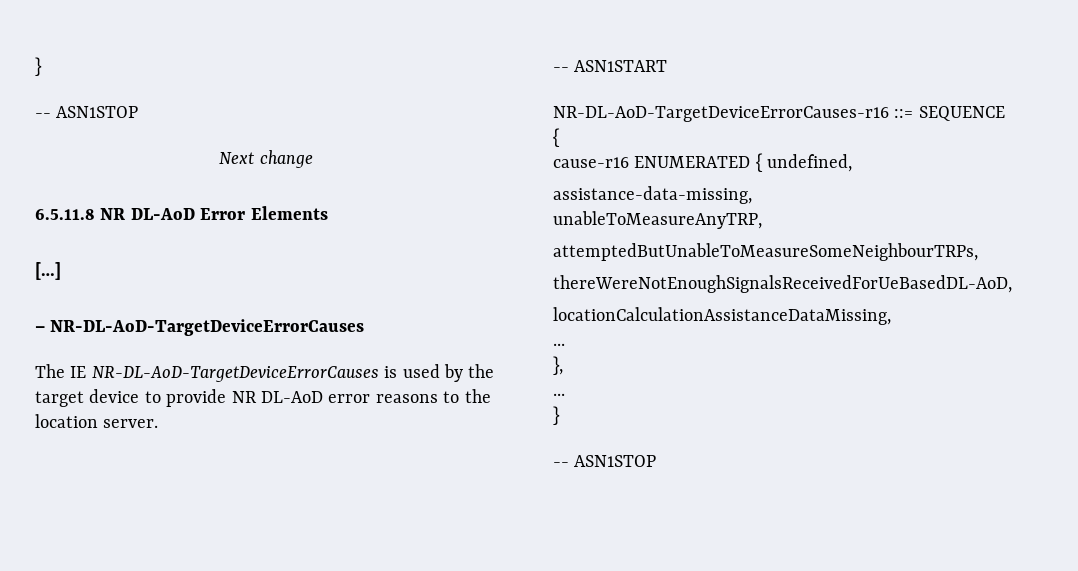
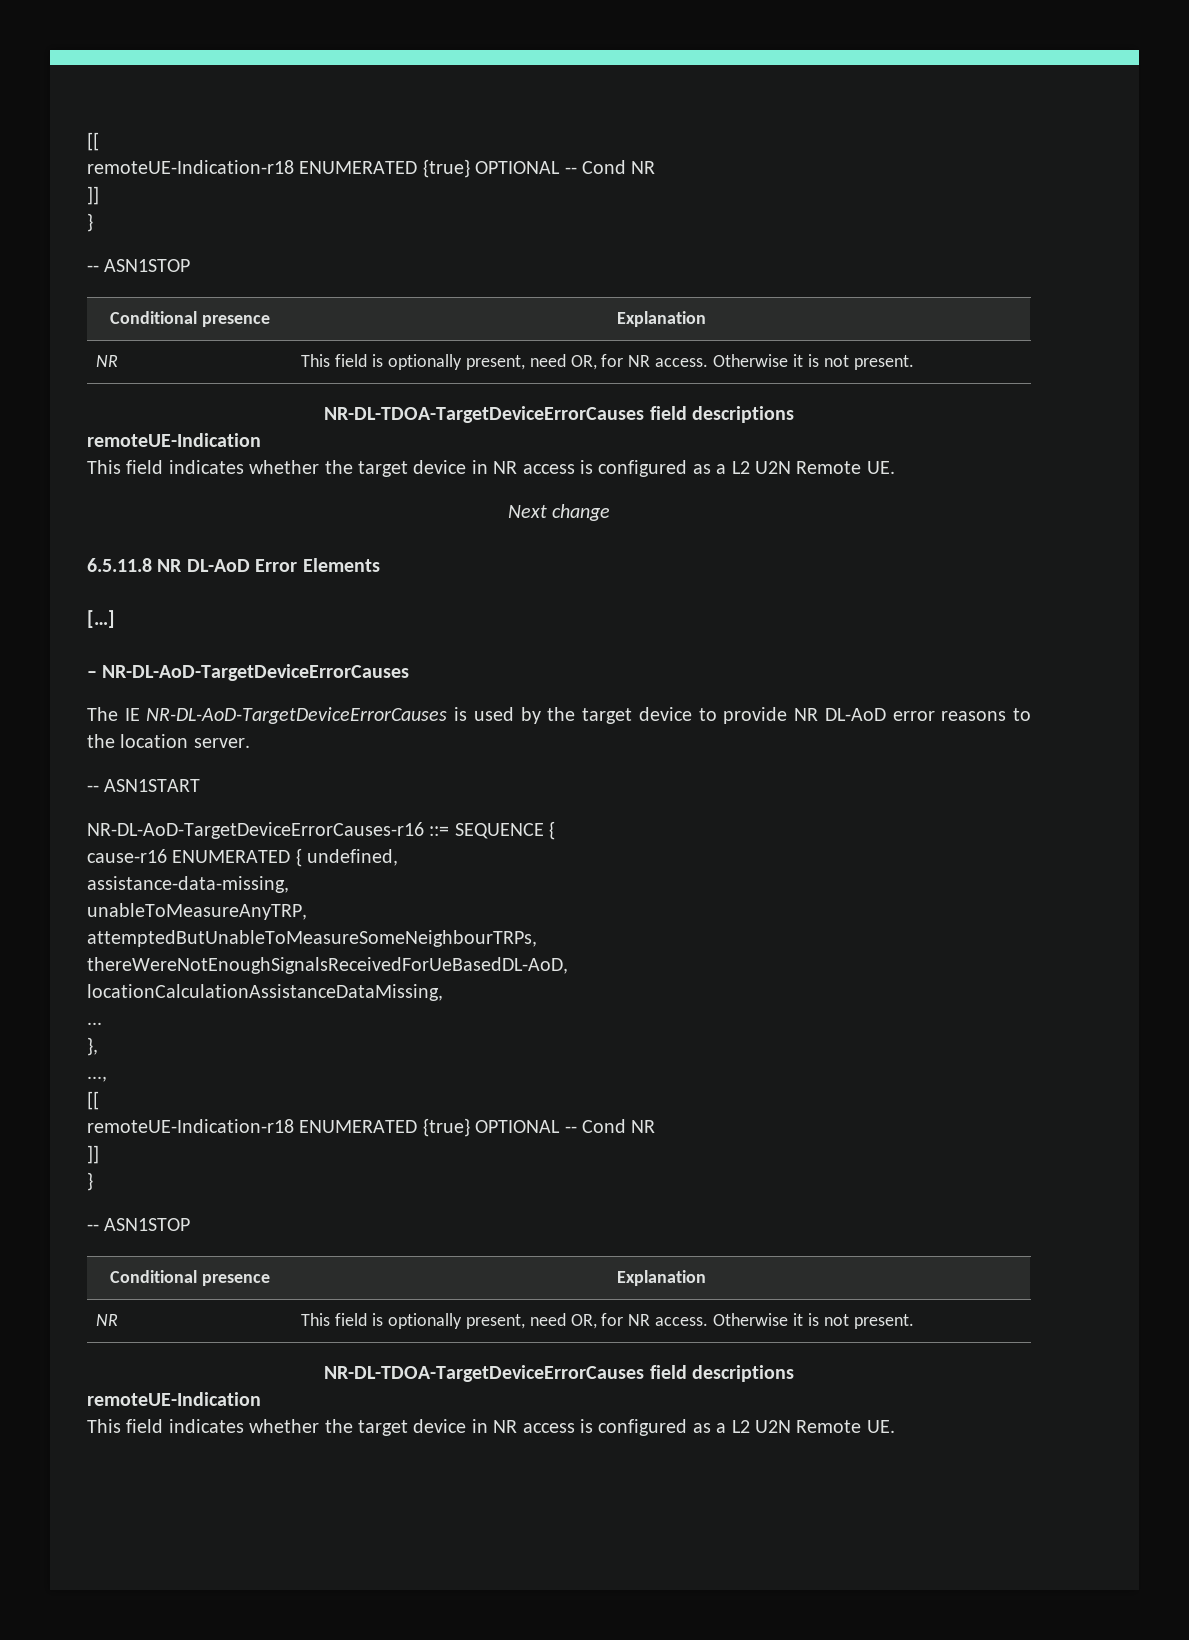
[35,57,42,76] [35,106,139,118] } // -- ASN1STOP -> [87,132,99,151] [87,159,656,178] [87,186,99,205] [87,213,93,232] [87,259,191,272] [110,311,270,327] [617,311,706,327] [96,355,119,367] [301,354,914,370] [324,406,794,423] [87,433,261,447] [87,460,895,477] [[ // remoteUE-Indication-r18 ENUMERATED {true} OPTIONAL -- Cond NR // ]] // } // -- ASN1STOP // Conditional presence | Explanation // NR | This field is optionally present, need OR, for NR access. Otherwise it is not present. // NR-DL-TDOA-TargetDeviceErrorCauses field descriptions // remoteUE-Indication // This field indicates whether the target device in NR access is configured as a L2 U2N Remote UE.
[553,393,565,396] [553,406,560,425] [553,455,657,467] ... // } // -- ASN1STOP -> [87,1076,107,1082] [87,1091,99,1110] [87,1118,656,1137] [87,1145,99,1164] [87,1172,93,1191] [87,1218,191,1231] [110,1270,270,1286] [617,1270,706,1286] [96,1314,119,1326] [301,1313,914,1329] [324,1365,794,1382] [87,1392,261,1406] [87,1419,895,1436] ..., // [[ // remoteUE-Indication-r18 ENUMERATED {true} OPTIONAL -- Cond NR // ]] // } // -- ASN1STOP // Conditional presence | Explanation // NR | This field is optionally present, need OR, for NR access. Otherwise it is not present. // NR-DL-TDOA-TargetDeviceErrorCauses field descriptions // remoteUE-Indication // This field indicates whether the target device in NR access is configured as a L2 U2N Remote UE.

